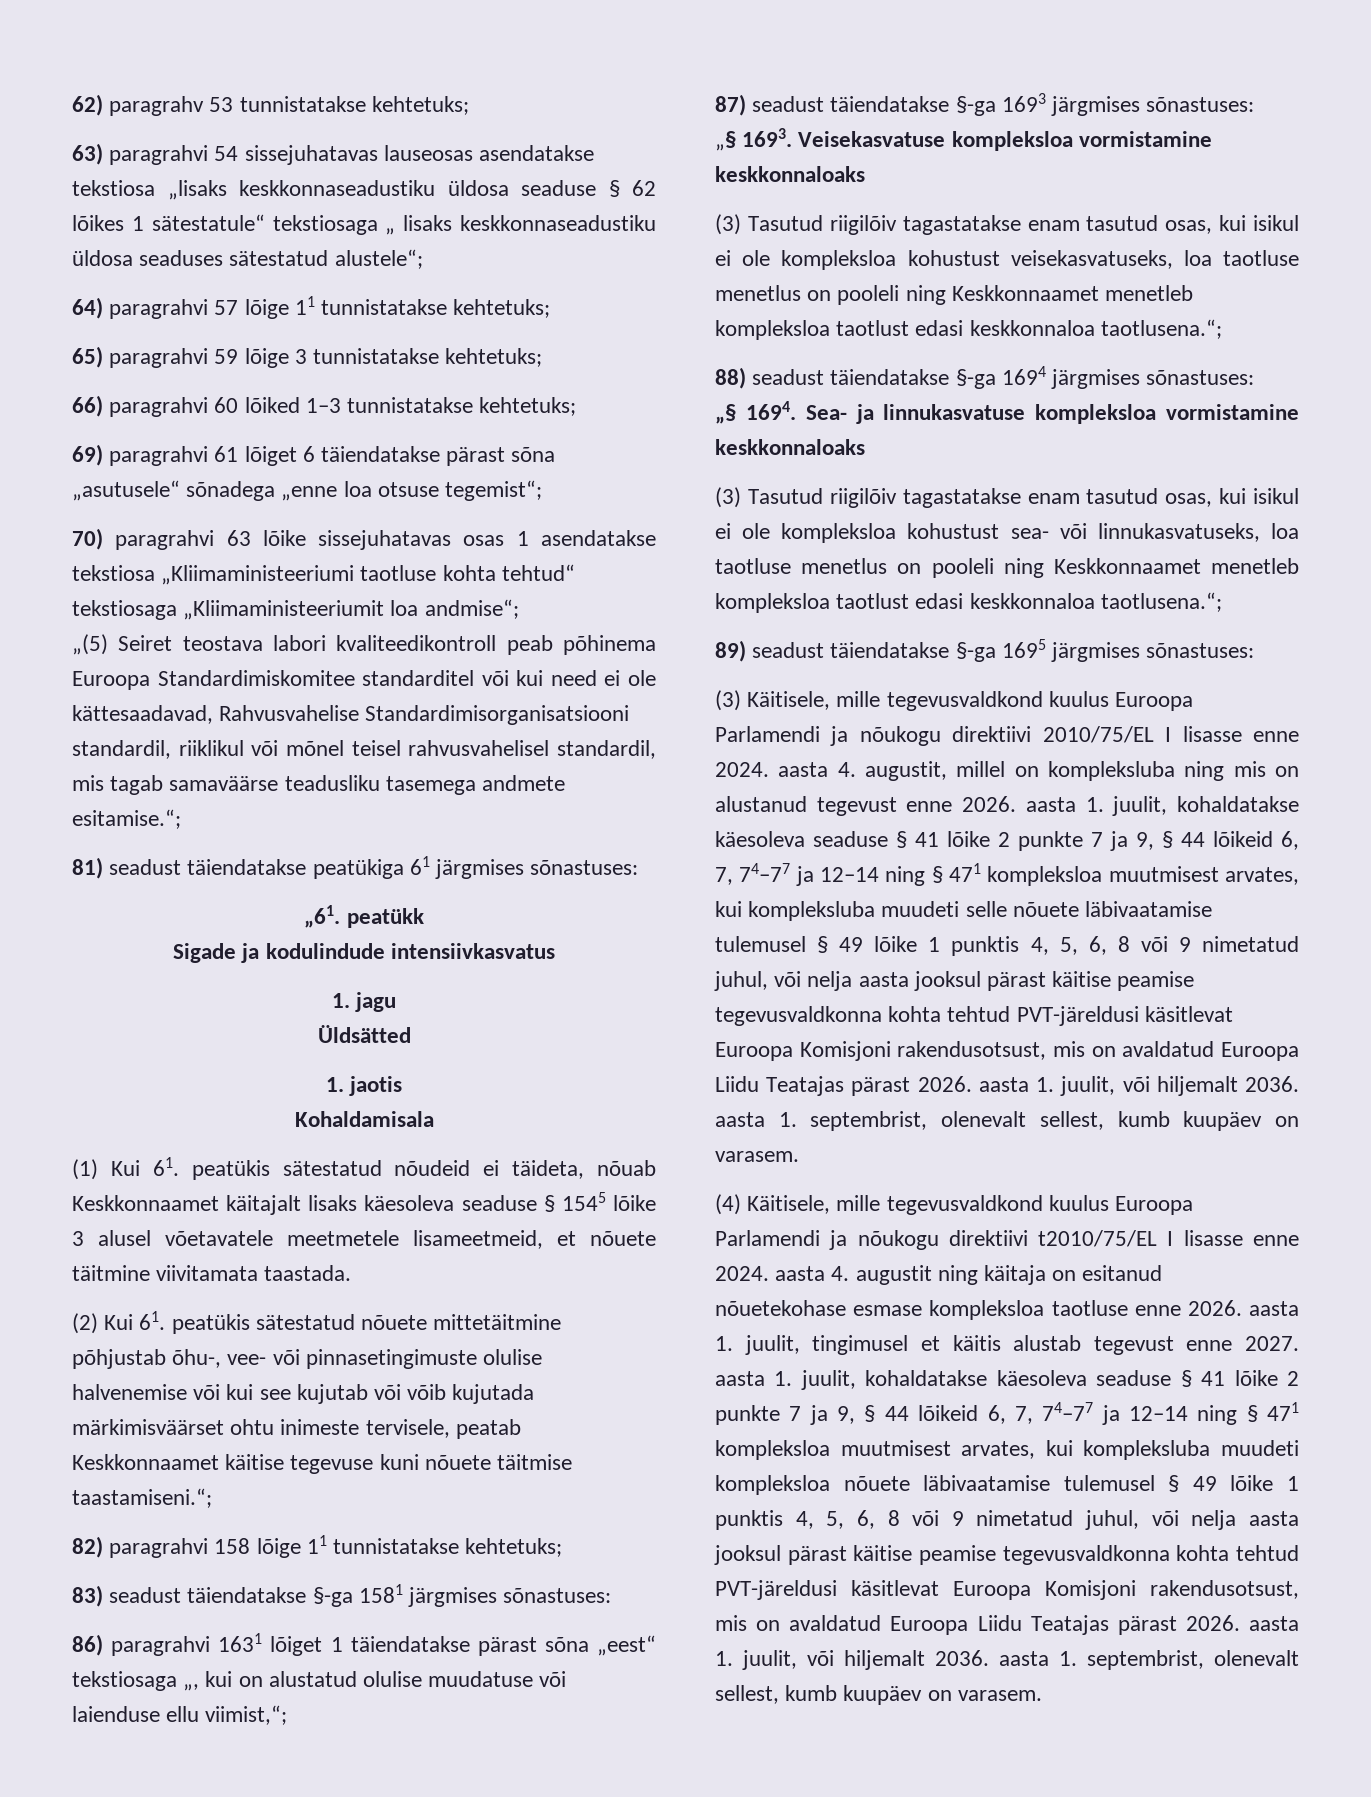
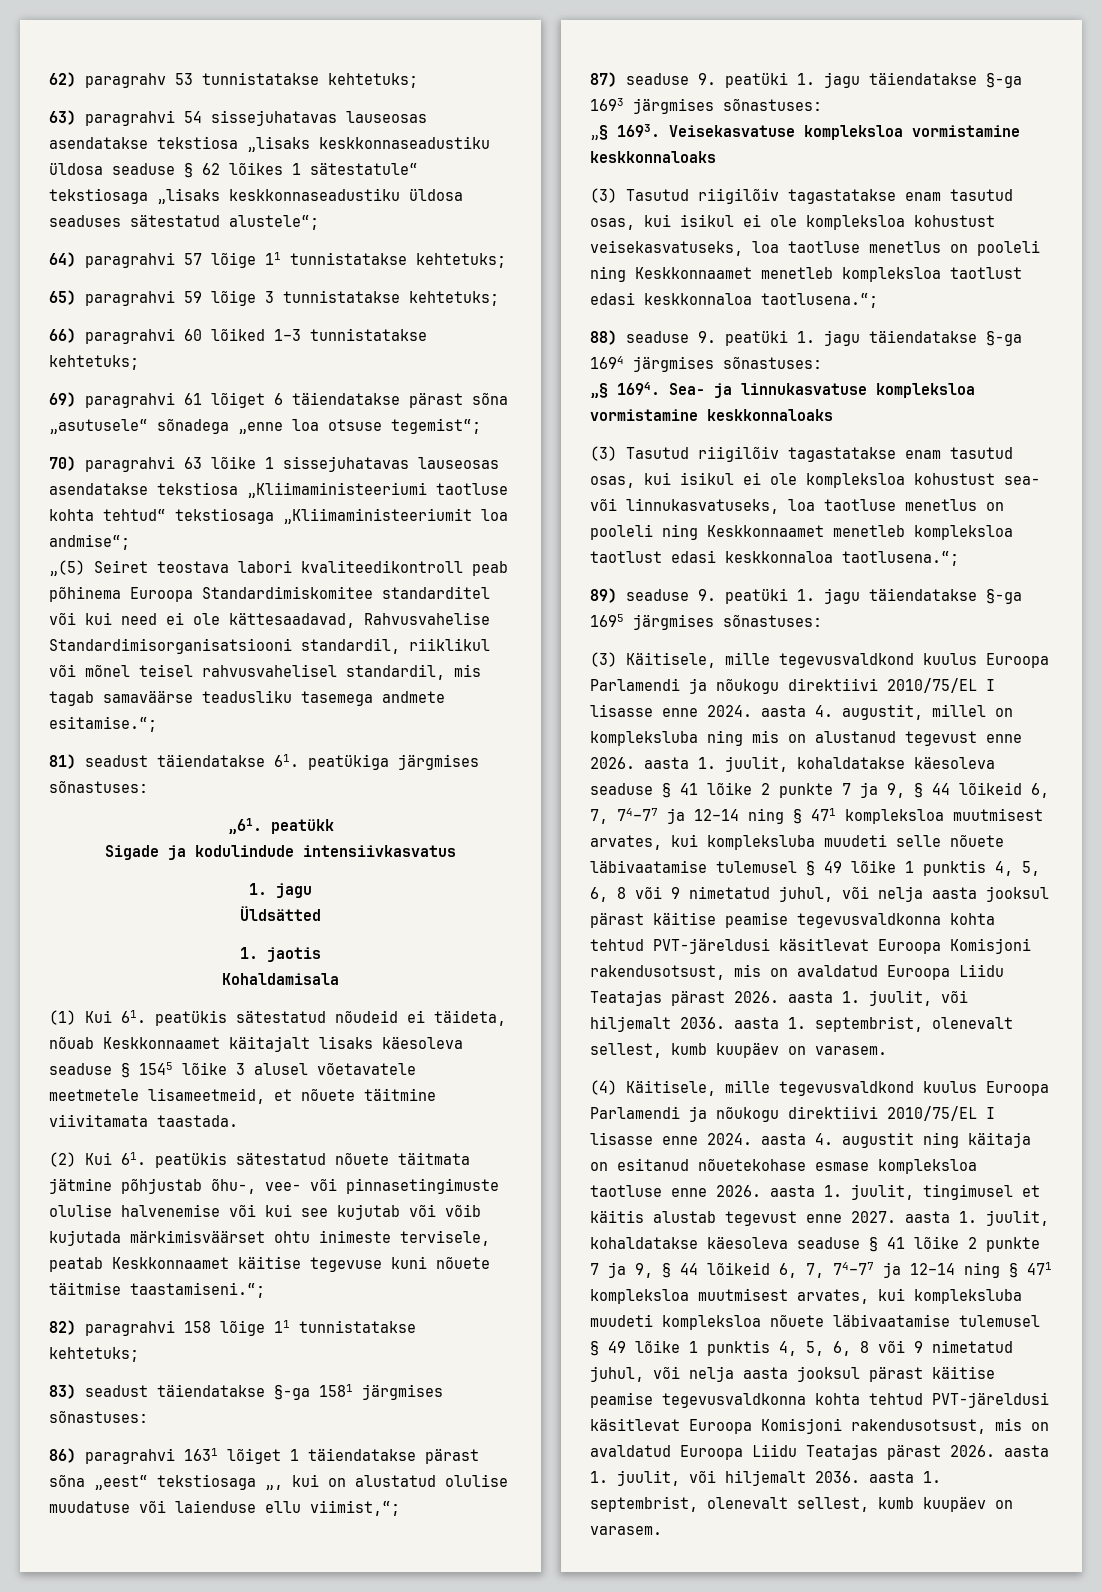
[385,215,453,235] „ lisaks -> [157,188,220,204] „lisaks
[318,530,529,550] sissejuhatavas osas 1 -> [265,456,499,472] 1 sissejuhatavas lauseosas
[312,856,430,879] peatükiga 61 -> [274,754,389,770] 61. peatükiga
[433,1314,562,1330] mittetäitmine -> [398,1152,470,1165] [49,1178,112,1194] täitmata jätmine
[752,96,825,112] seadust -> [626,72,860,88] seaduse 9. peatüki 1. jagu
[752,369,825,385] seadust -> [626,330,860,346] seaduse 9. peatüki 1. jagu
[752,642,825,658] seadust -> [626,588,860,604] seaduse 9. peatüki 1. jagu
[1038,1230,1158,1247] t2010/75/EL -> [887,1106,977,1121] 2010/75/EL

